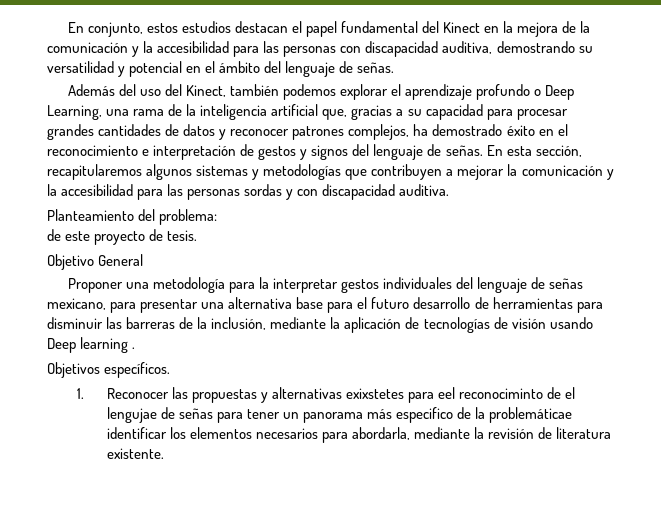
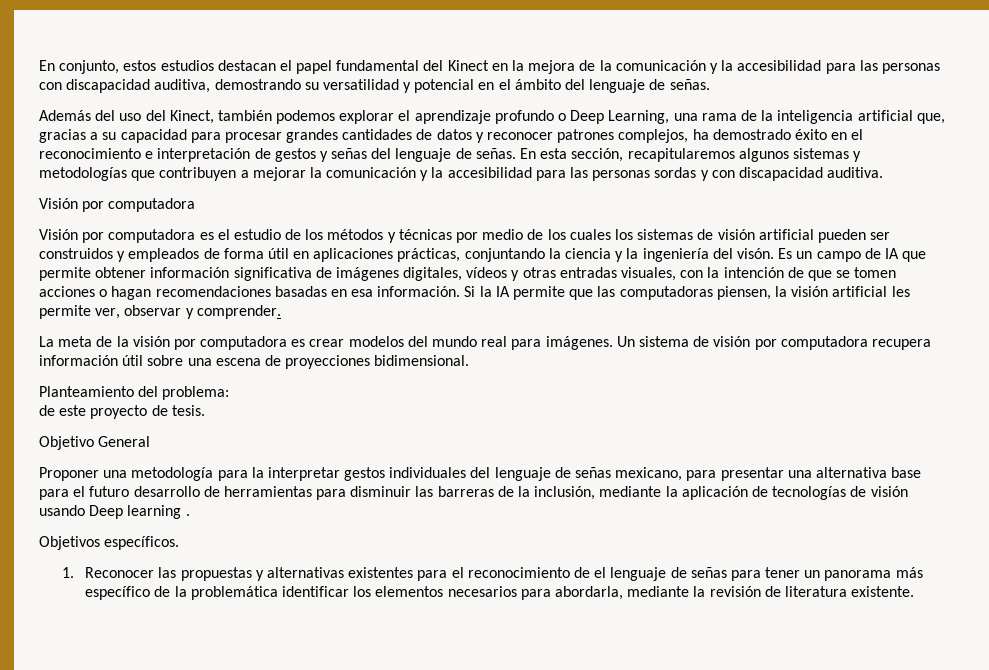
[311,145,349,160] signos -> [331,148,368,159] señas
(450, 190) none -> [39,198,196,212] [39,229,891,243] [39,248,927,262] [39,267,897,281] [39,286,910,300] [39,305,281,319] [39,336,931,350] [39,355,470,369] // Visión por computadora // Visión por computadora es el estudio de los métodos y técnicas por medio de los cuales los sistemas de visión artificial pueden ser construidos y empleados de forma útil en aplicaciones prácticas, conjuntando la ciencia y la ingeniería del visón. Es un campo de IA que permite obtener información significativa de imágenes digitales, vídeos y otras entradas visuales, con la intención de que se tomen acciones o hagan recomendaciones basadas en esa información. Si la IA permite que las computadoras piensen, la visión artificial les permite ver, observar y comprender. // La meta de la visión por computadora es crear modelos del mundo real para imágenes. Un sistema de visión por computadora recupera información útil sobre una escena de proyecciones bidimensional.
[346,387,544,403] exixstetes para eel reconociminto -> [348,567,570,581] existentes para el reconocimiento
[106,407,157,423] lengujae -> [610,567,667,581] lenguaje
[396,407,573,423] especifico de la problemáticae -> [85,586,278,600] específico de la problemática

